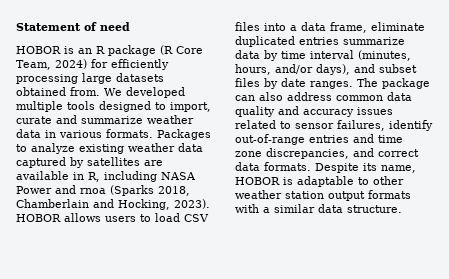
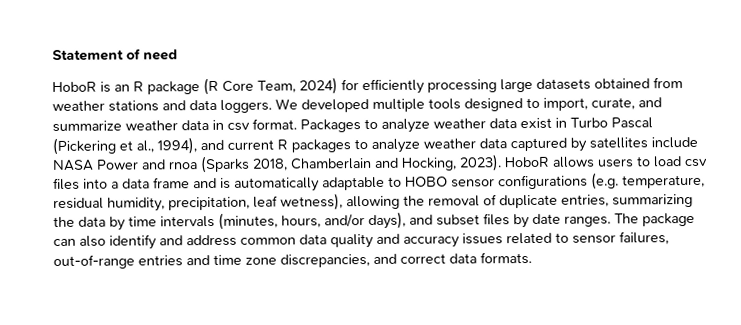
[16,46,61,54] HOBOR -> [52,81,97,92] HoboR
[70,87,100,96] from. -> [653,77,683,89] [52,99,272,113] from weather stations and data loggers.
[16,116,52,124] curate -> [591,97,635,110] curate,
[59,129,153,138] various formats. -> [227,118,297,131] csv format.
[79,144,124,154] existing -> [433,117,653,130] [52,137,420,155] weather data exist in Turbo Pascal (Pickering et al., 1994), and current R packages to analyze
[144,160,163,166] [16,171,157,182] are available in R, including -> [651,136,698,149] include
[16,214,61,222] HOBOR -> [504,156,550,168] HoboR
[184,214,209,222] CSV -> [684,158,708,168] csv
[330,22,425,33] [235,36,405,47] frame, eliminate duplicated entries summarize -> [153,172,705,192] [53,193,693,212] [53,216,75,227] frame and is automatically adaptable to HOBO sensor configurations (e.g. temperature, residual humidity, precipitation, leaf wetness), allowing the removal of duplicate entries, summarizing the
[310,50,354,59] interval -> [160,215,215,228] intervals
(283, 96) none -> [109,234,183,250] identify and
[389,120,433,131] identify -> (669, 238) none
[315,163,416,173] [235,176,404,187] [235,190,411,201] [235,204,402,213] Despite its name, HOBOR is adaptable to other weather station output formats with a similar data structure. -> (532, 258) none

